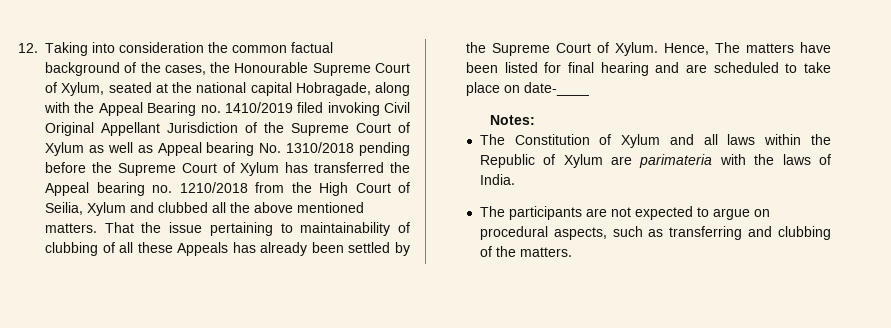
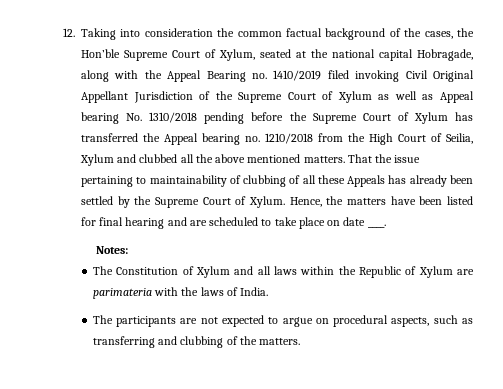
[234,62,309,73] Honourable -> [81,49,120,58] Hon’ble
[715,42,740,53] The -> [326,196,344,205] the
[524,82,589,96] date-____ -> [343,217,386,228] date ____.

